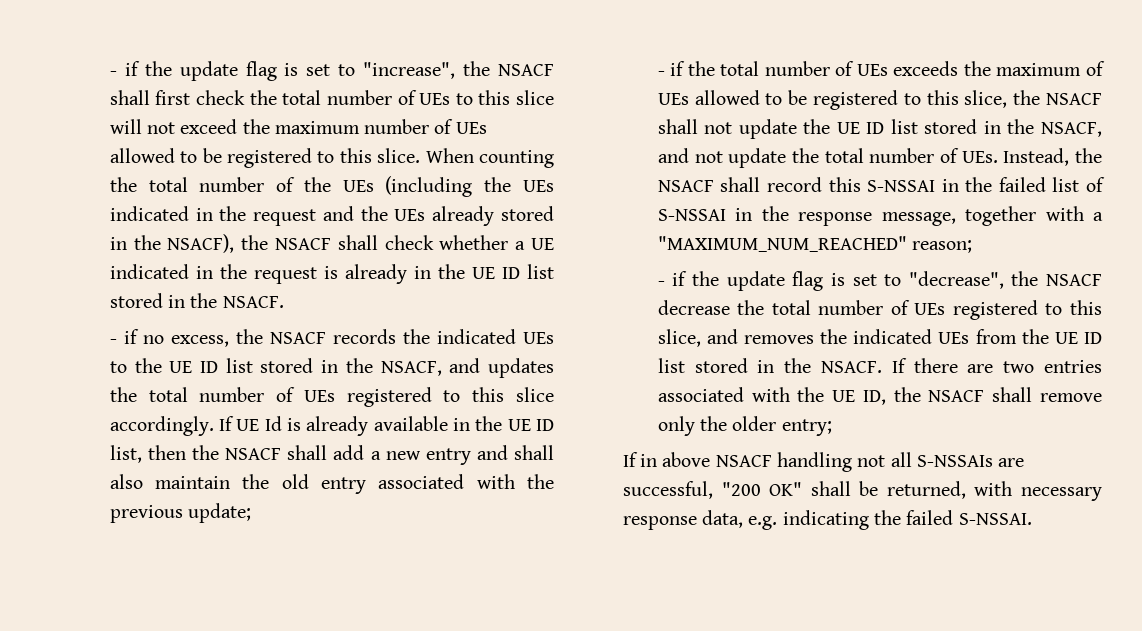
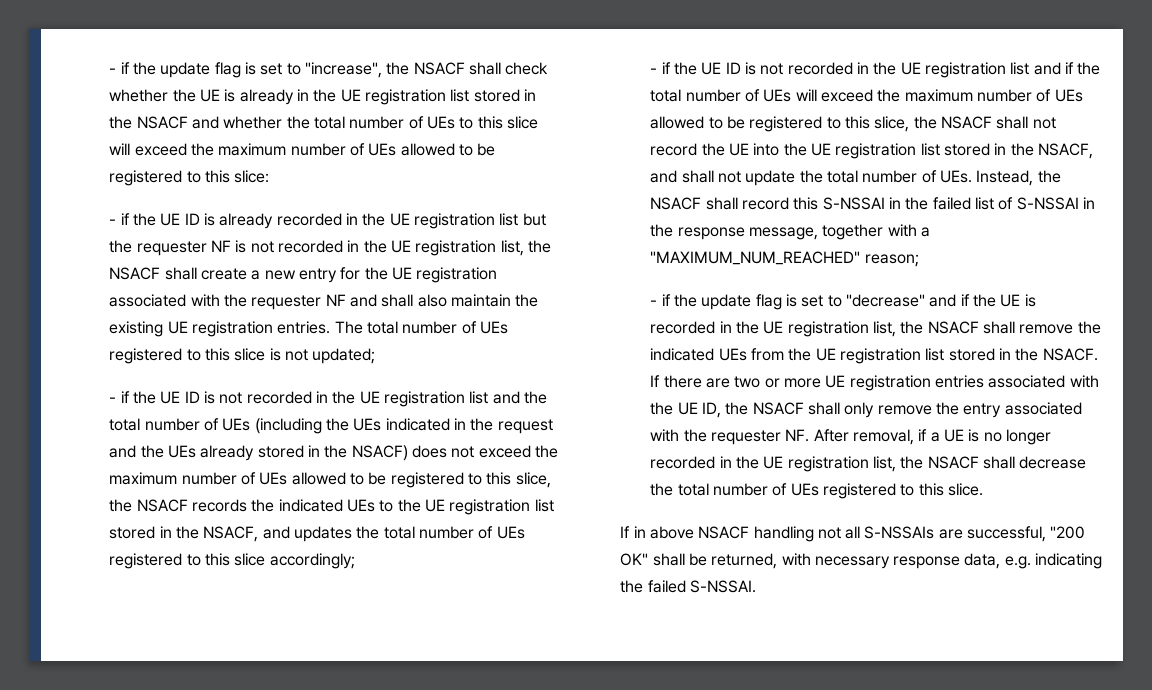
[155,90,246,105] first check -> [505,62,549,75] [109,89,536,105] [109,116,283,129] check whether the UE is already in the UE registration list stored in the NSACF and whether
[147,122,176,134] not -> (131, 149) none
[377,148,554,168] [109,177,331,192] slice. When counting the total number of the -> [234,170,270,183] [109,213,546,229] [109,240,551,256] [109,267,498,283] [109,294,539,310] [109,321,509,337] [109,348,376,364] [109,391,547,407] [109,418,220,431] slice: // - if the UE ID is already recorded in the UE registration list but the requester NF is not recorded in the UE registration list, the NSACF shall create a new entry for the UE registration associated with the requester NF and shall also maintain the existing UE registration entries. The total number of UEs registered to this slice is not updated; // - if the UE ID is not recorded in the UE registration list and the total number of
[167,234,555,253] [109,264,554,284] [109,293,284,308] [109,329,229,347] NSACF), the NSACF shall check whether a UE indicated in the request is already in the UE ID list stored in the NSACF. // - if no excess, -> [351,445,558,461] [109,472,551,488] NSACF) does not exceed the maximum number of UEs allowed to be registered to this slice,
[199,361,218,373] ID -> [449,499,531,515] registration
[109,416,554,436] [109,445,555,465] [109,474,554,494] [109,503,252,523] [657,71,665,76] accordingly. If UE Id is already available in the UE ID list, then the NSACF shall add a new entry and shall also maintain the old entry associated with the previous update; // - -> [269,553,355,569] [650,62,1061,78] accordingly; // - if the UE ID is not recorded in the UE registration list and
[893,61,1082,76] exceeds the maximum -> [795,89,1033,102] will exceed the maximum number
[738,119,1102,139] [657,148,689,163] update the UE ID list stored in the NSACF, and -> [650,143,1093,159] [650,170,714,183] record the UE into the UE registration list stored in the NSACF, and shall
[908,271,1102,289] "decrease", the NSACF -> [846,294,1036,307] [650,321,1101,337] [650,348,1098,364] [650,375,1099,391] [650,402,1082,418] [650,429,1051,445] [650,456,1016,472] "decrease" and if the UE is recorded in the UE registration list, the NSACF shall remove the indicated UEs from the UE registration list stored in the NSACF. If there are two or more UE registration entries associated with the UE ID, the NSACF shall only remove the entry associated with the requester NF. After removal, if a UE is no longer recorded in the UE registration list, the NSACF shall
[657,329,1102,347] [657,358,1102,373] [657,387,1102,405] [657,416,832,436] slice, and removes the indicated UEs from the UE ID list stored in the NSACF. If there are two entries associated with the UE ID, the NSACF shall remove only the older entry; -> [948,483,984,496] slice.

